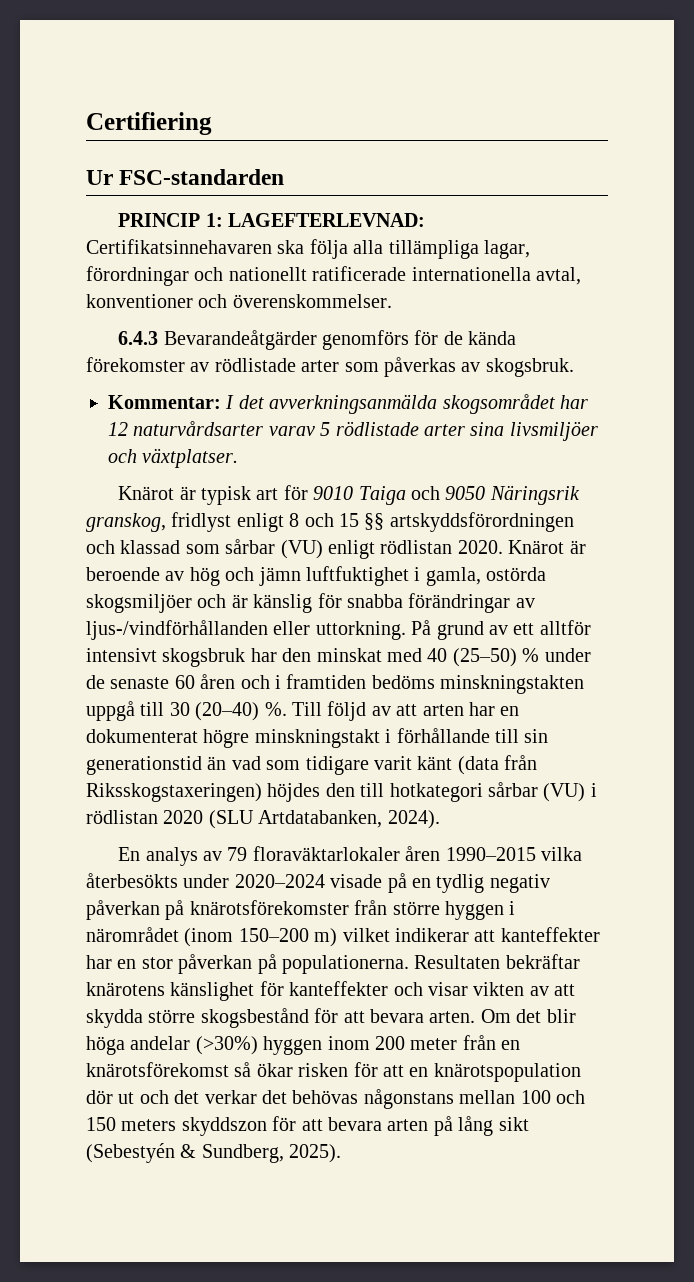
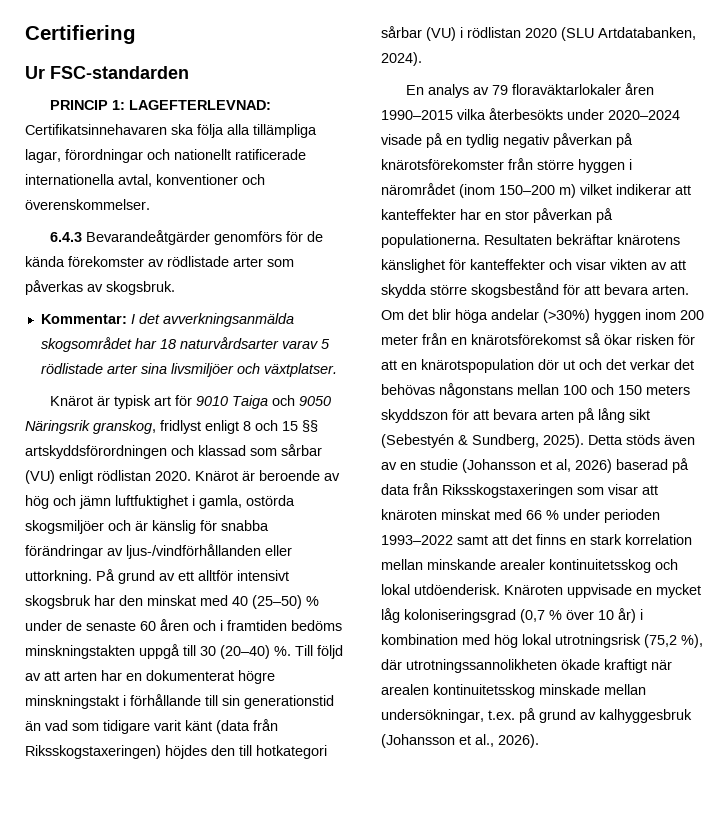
[108,422,128,436] 12 -> [159,339,176,349] 18
(342, 1153) none -> [588,434,695,445] [381,458,689,473] [381,483,658,498] [381,509,660,523] [381,534,692,545] [381,559,678,573] [381,584,701,598] [381,608,643,623] [381,634,703,648] [381,659,672,673] [381,684,646,698] [381,708,692,723] [381,734,539,748] Detta stöds även av en studie (Johansson et al, 2026) baserad på data från Riksskogstaxeringen som visar att knäroten minskat med 66 % under perioden 1993–2022 samt att det finns en stark korrelation mellan minskande arealer kontinuitetsskog och lokal utdöenderisk. Knäroten uppvisade en mycket låg koloniseringsgrad (0,7 % över 10 år) i kombination med hög lokal utrotningsrisk (75,2 %), där utrotningssannolikheten ökade kraftigt när arealen kontinuitetsskog minskade mellan undersökningar, t.ex. på grund av kalhyggesbruk (Johansson et al., 2026).

